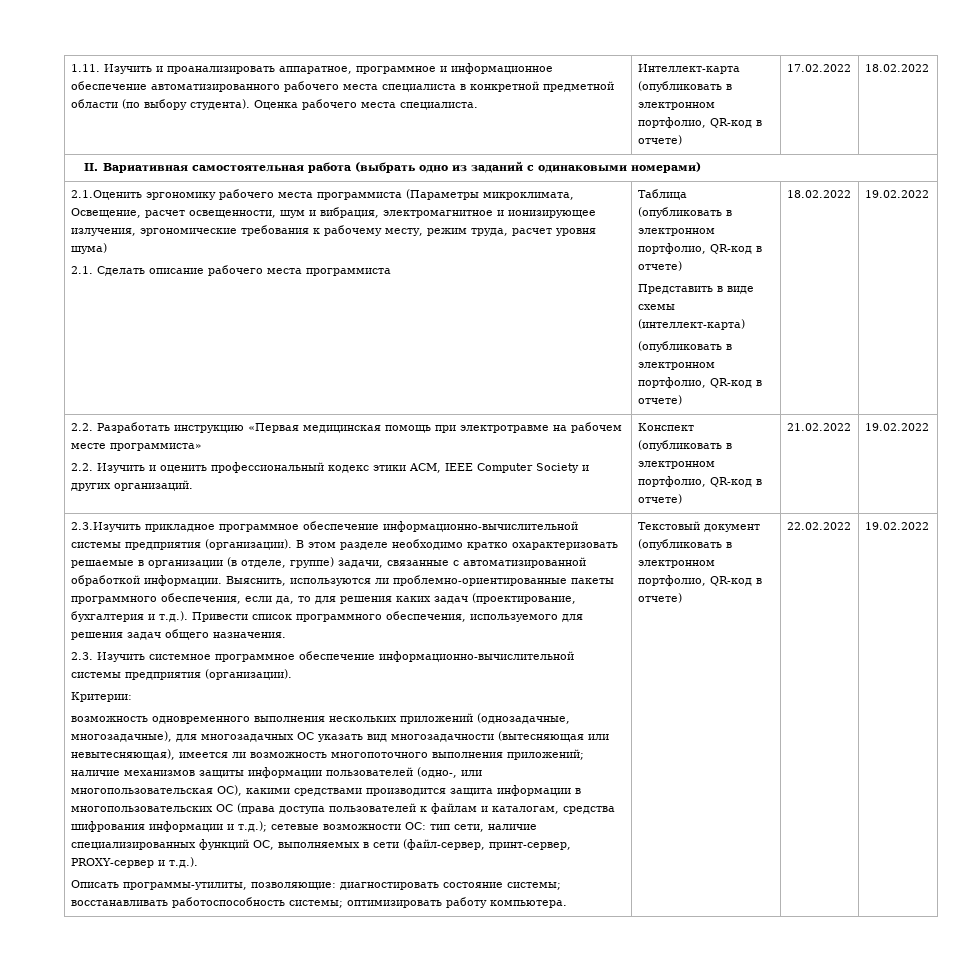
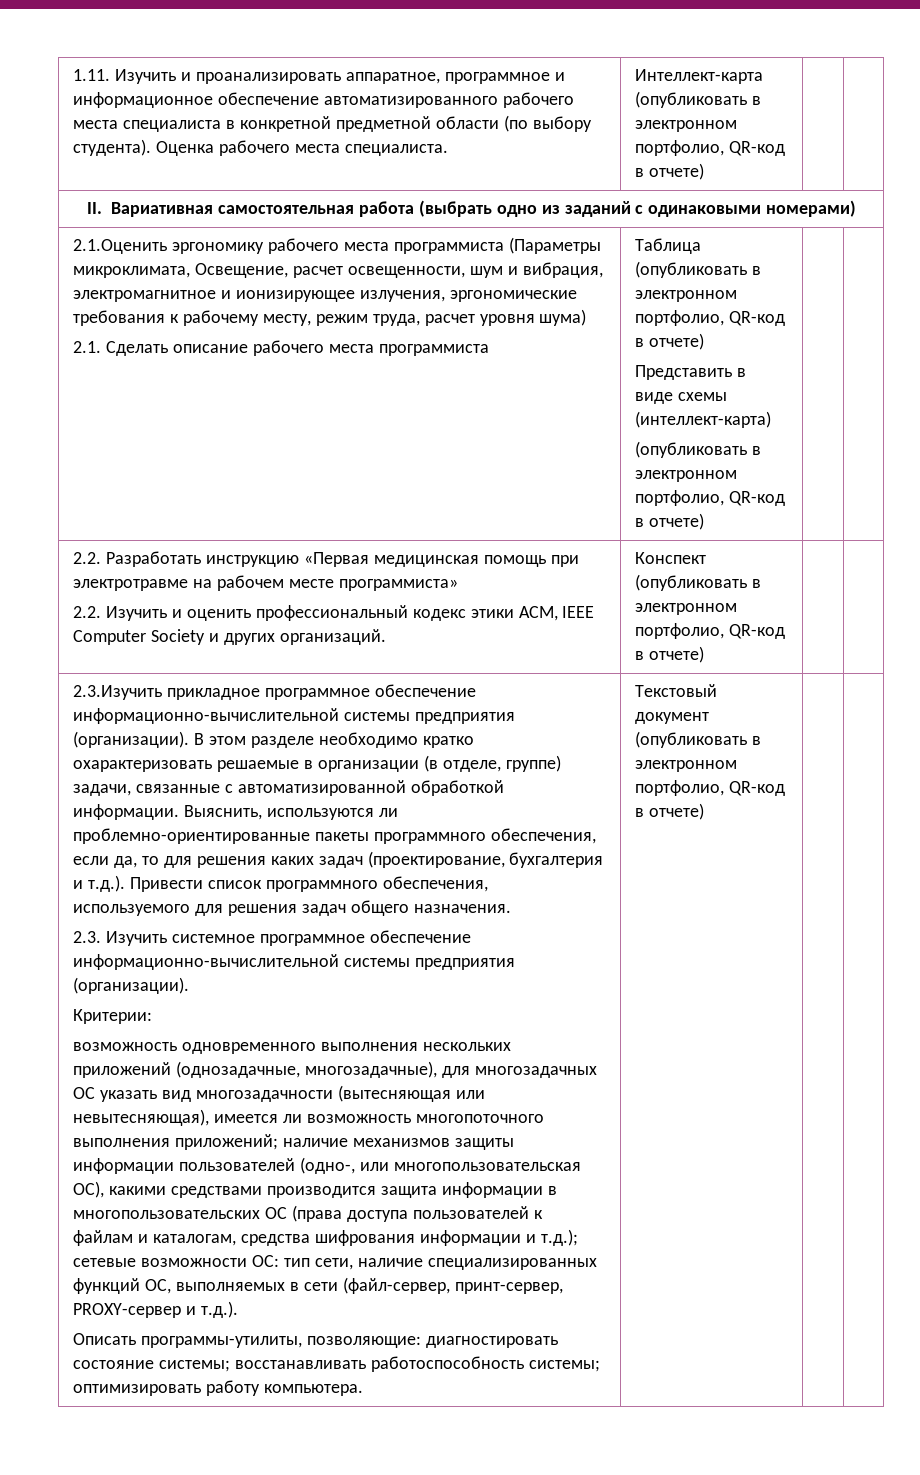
[786,64,851,72] [864,64,929,72] 17.02.2022 | 18.02.2022 -> (705, 171) |
[786,190,851,198] [864,190,929,198] 18.02.2022 | 19.02.2022 -> (705, 521) |
[786,423,851,431] [864,423,929,431] 21.02.2022 | 19.02.2022 -> (705, 654) |
[786,522,851,530] [864,522,929,530] 22.02.2022 | 19.02.2022 -> (705, 811) |

